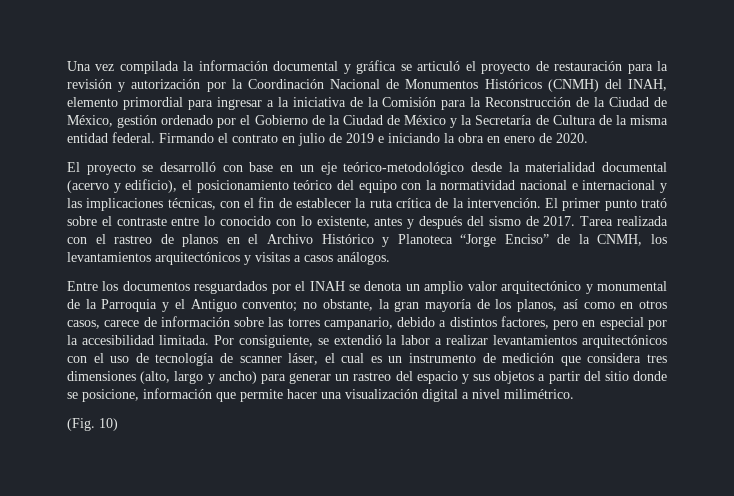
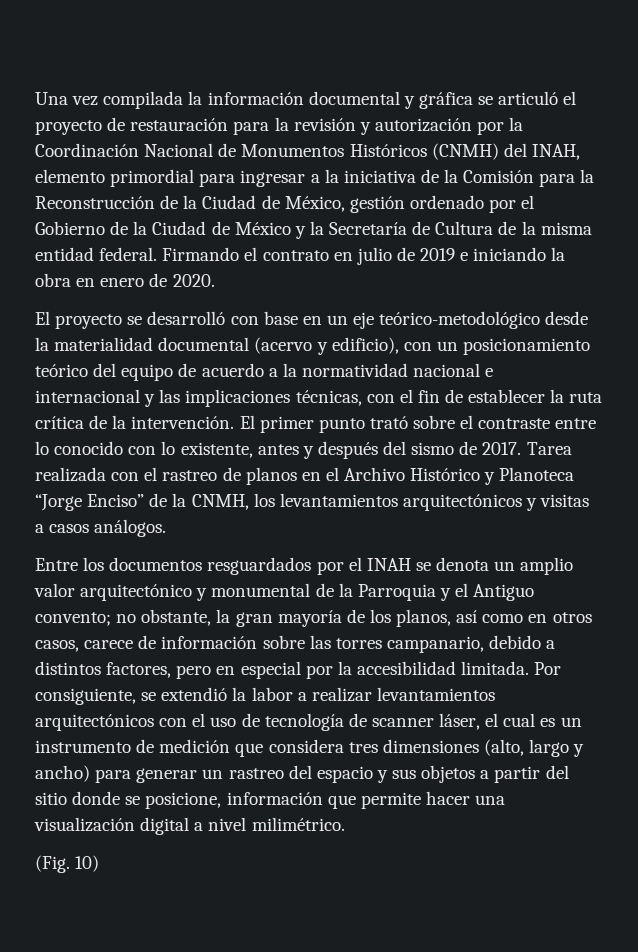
[181,180,192,190] el -> [403,341,458,351] con un
[401,183,422,190] con -> [178,363,278,377] de acuerdo a

